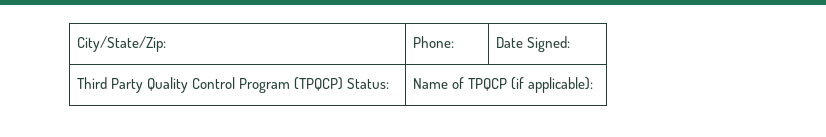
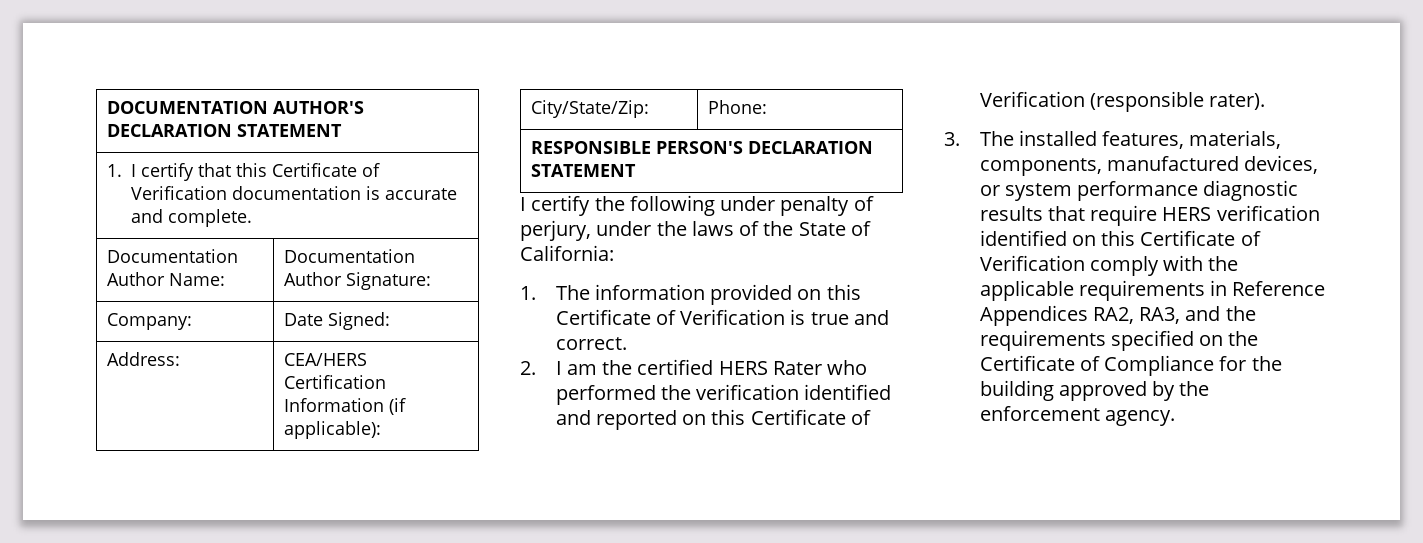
[76,36,166,52] [412,36,454,48] [495,36,570,52] [76,77,390,93] [412,77,593,93] City/State/Zip: | Phone: | Date Signed: // Third Party Quality Control Program (TPQCP) Status: | Name of TPQCP (if applicable): -> [107,101,365,114] [107,124,343,137] [107,163,380,181] [130,186,457,200] [130,209,252,227] [107,249,239,263] [107,272,226,286] [284,249,416,263] [284,272,432,290] [107,313,193,330] [284,312,391,330] [107,352,181,366] [284,353,368,366] [284,375,387,389] [284,398,407,415] [284,421,382,439] [531,100,650,118] [708,100,768,114] [531,141,874,154] [531,164,637,177] [520,195,874,216] [520,220,871,241] [520,245,614,261] [520,284,861,305] [555,309,889,325] [555,337,627,350] [520,359,868,375] [555,384,892,405] [555,409,871,430] [979,91,1266,112] [944,130,1282,149] [979,155,1319,176] [979,180,1299,201] [979,205,1320,226] [979,230,1261,246] [979,255,1239,276] [979,280,1326,301] [979,305,1256,326] [979,330,1259,351] [979,355,1282,376] [979,380,1210,401] [979,406,1175,426] DOCUMENTATION AUTHOR'S DECLARATION STATEMENT // 1. I certify that this Certificate of Verification documentation is accurate and complete. // Documentation Author Name: | Documentation Author Signature: // Company: | Date Signed: // Address: | CEA/HERS Certification Information (if applicable): // City/State/Zip: | Phone: // RESPONSIBLE PERSON'S DECLARATION STATEMENT // I certify the following under penalty of perjury, under the laws of the State of California: // 1. The information provided on this Certificate of Verification is true and correct. // 2. I am the certified HERS Rater who performed the verification identified and reported on this Certificate of Verification (responsible rater). // 3. The installed features, materials, components, manufactured devices, or system performance diagnostic results that require HERS verification identified on this Certificate of Verification comply with the applicable requirements in Reference Appendices RA2, RA3, and the requirements specified on the Certificate of Compliance for the building approved by the enforcement agency.

